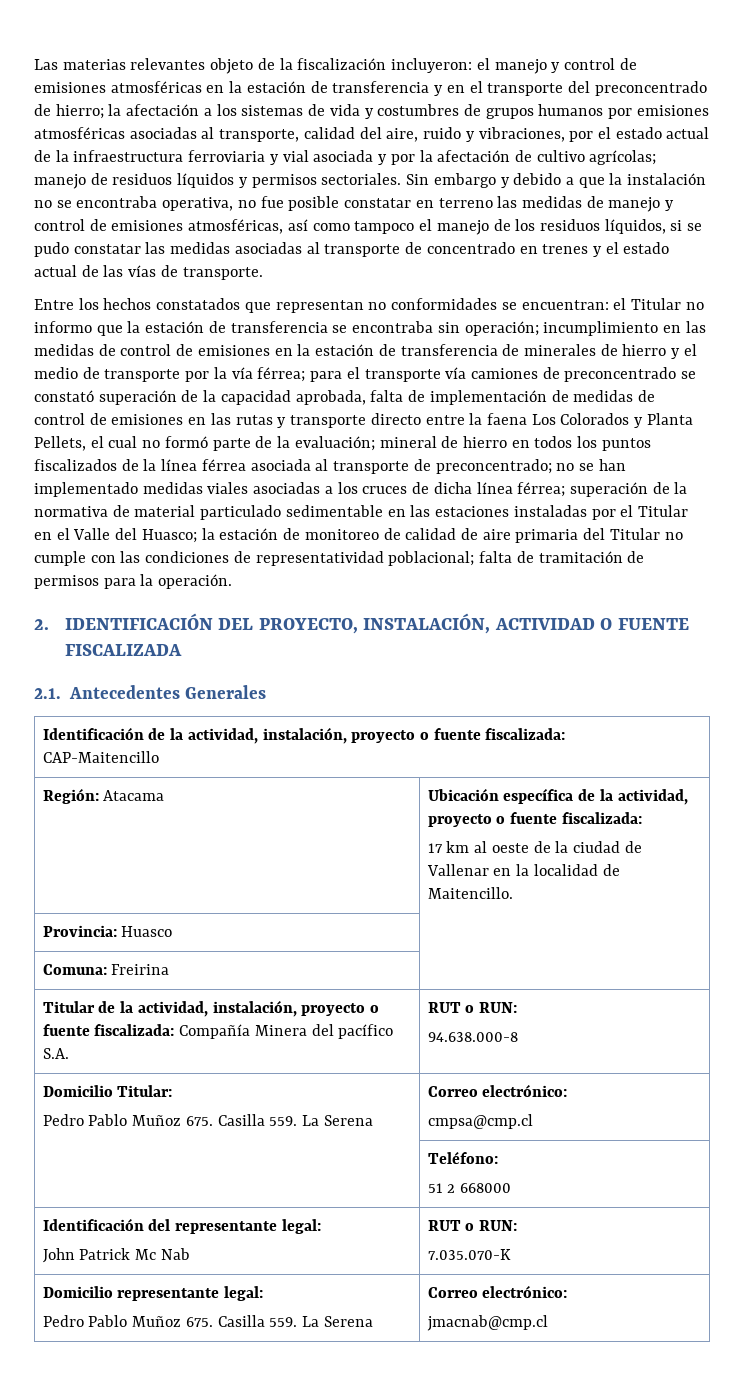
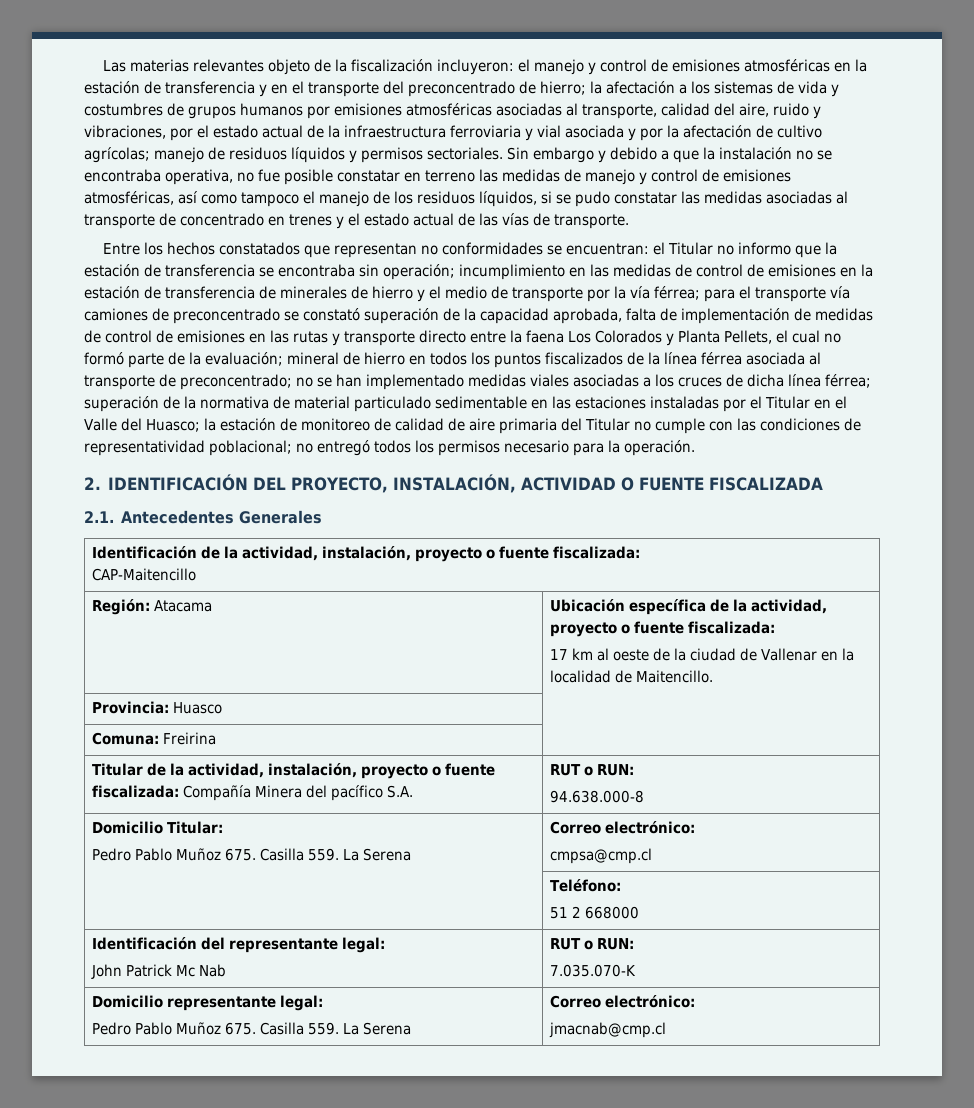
[479,551,645,563] [34,575,99,589] falta de tramitación de permisos -> [296,440,569,456] no entregó todos los permisos necesario

